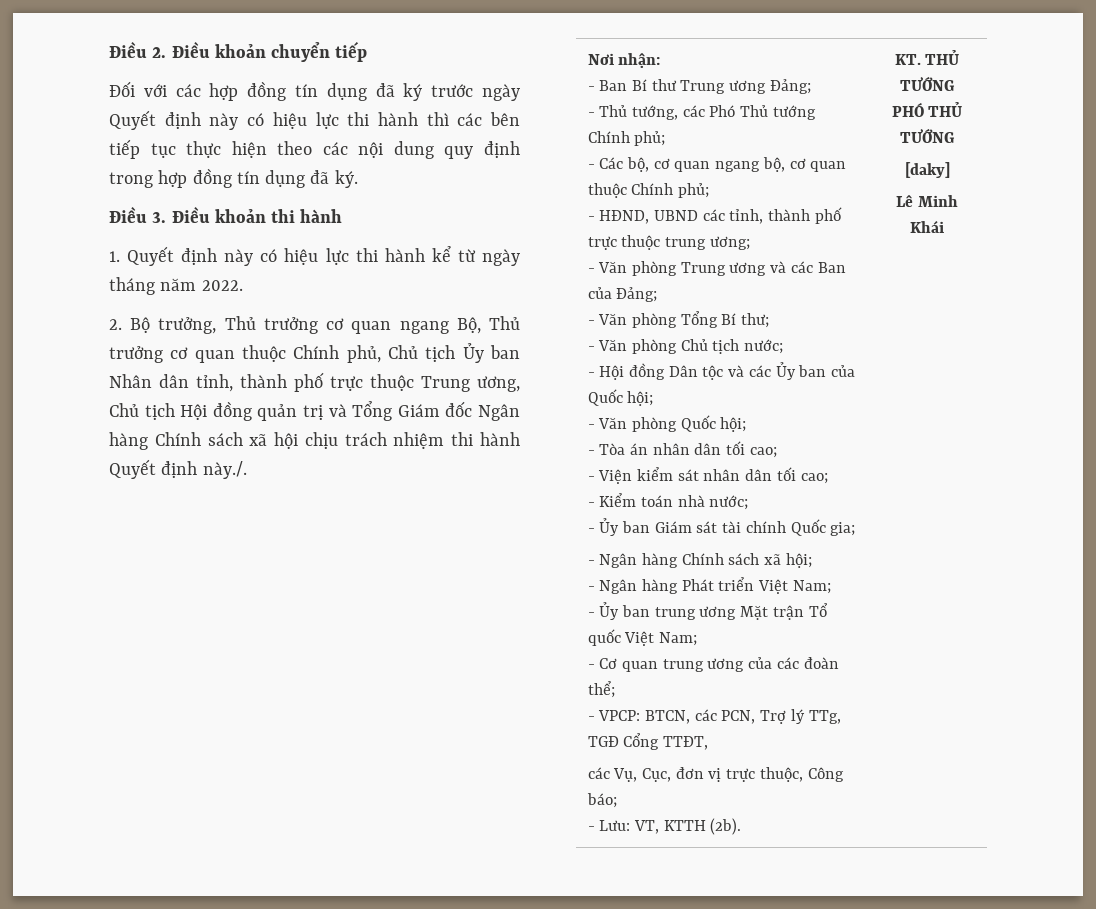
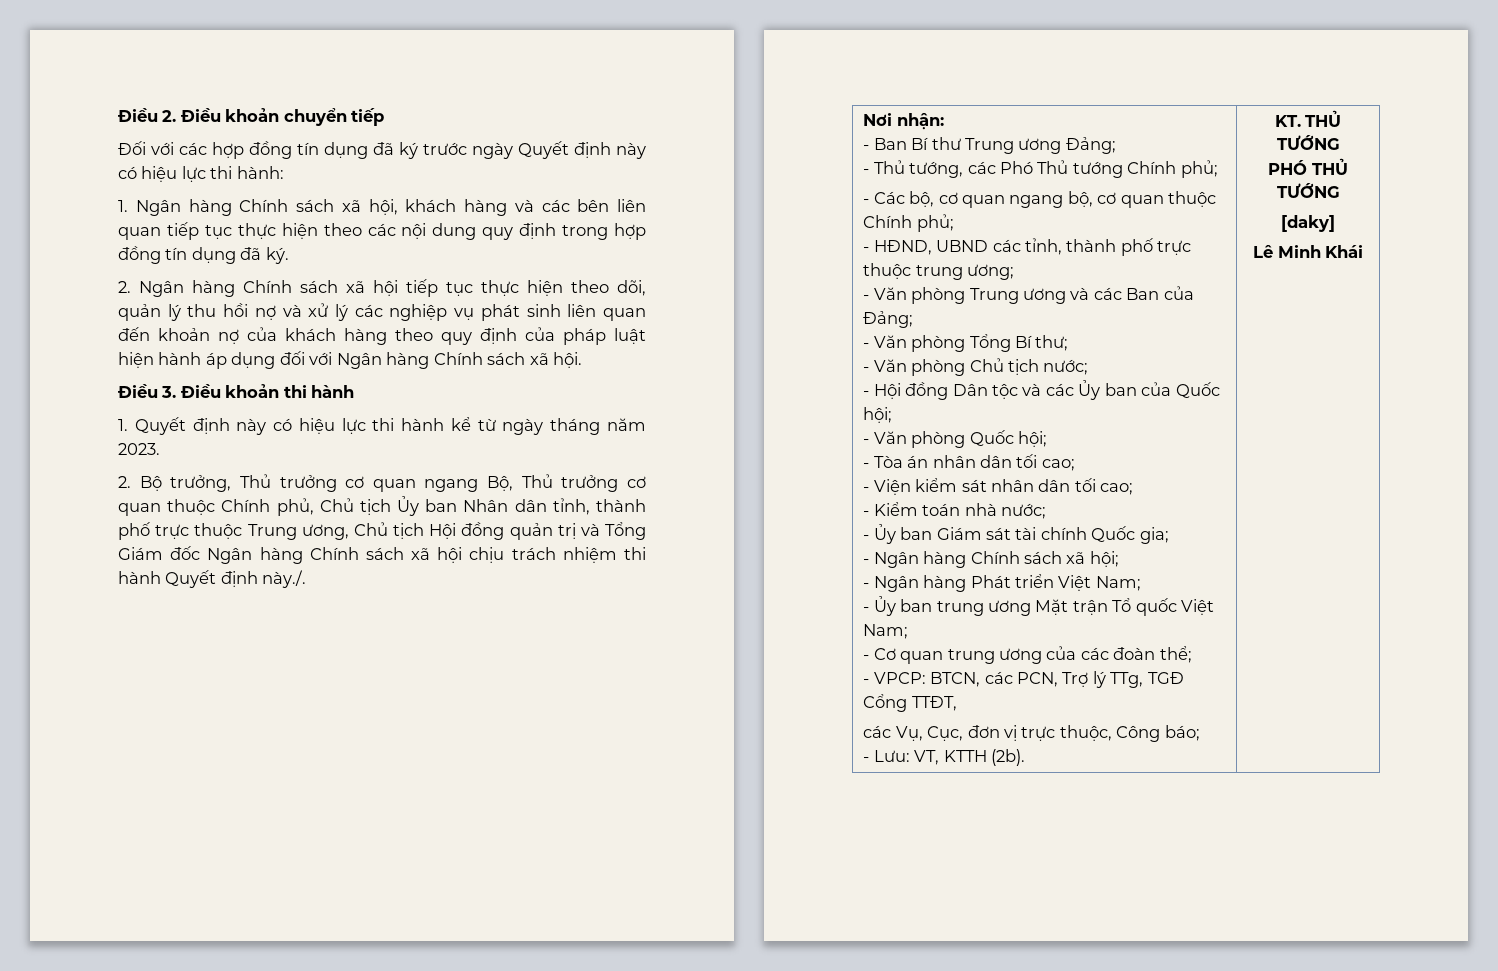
[377,112,520,126] hành thì các bên -> [236,166,284,179] [118,199,646,216] [118,227,161,240] hành: // 1. Ngân hàng Chính sách xã hội, khách hàng và các bên liên quan
(358, 179) none -> [118,279,646,297] [118,303,647,321] [118,327,646,345] [118,351,583,369] // 2. Ngân hàng Chính sách xã hội tiếp tục thực hiện theo dõi, quản lý thu hồi nợ và xử lý các nghiệp vụ phát sinh liên quan đến khoản nợ của khách hàng theo quy định của pháp luật hiện hành áp dụng đối với Ngân hàng Chính sách xã hội.
[201,280,243,291] 2022. -> [118,443,160,455] 2023.

